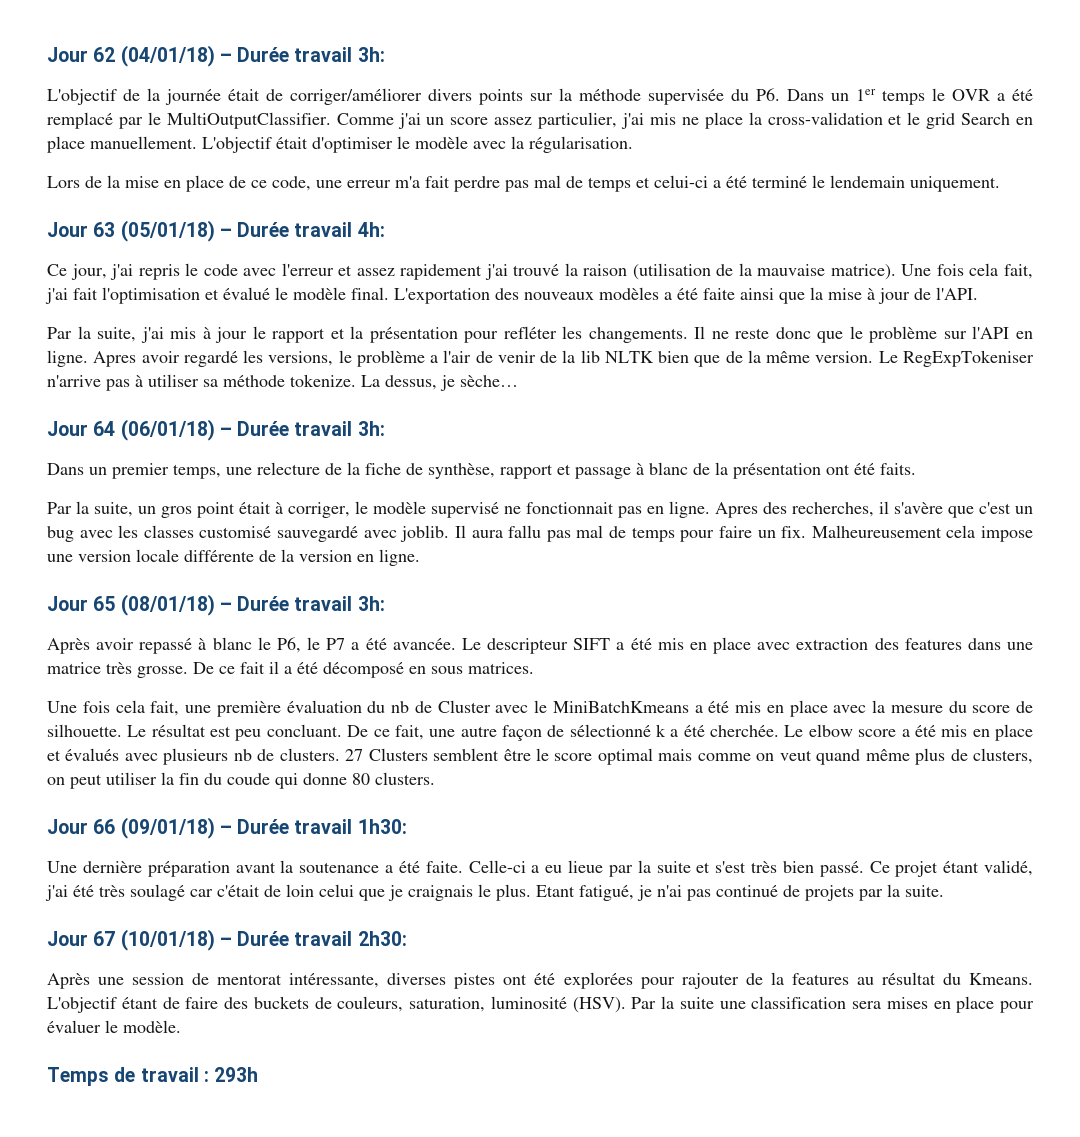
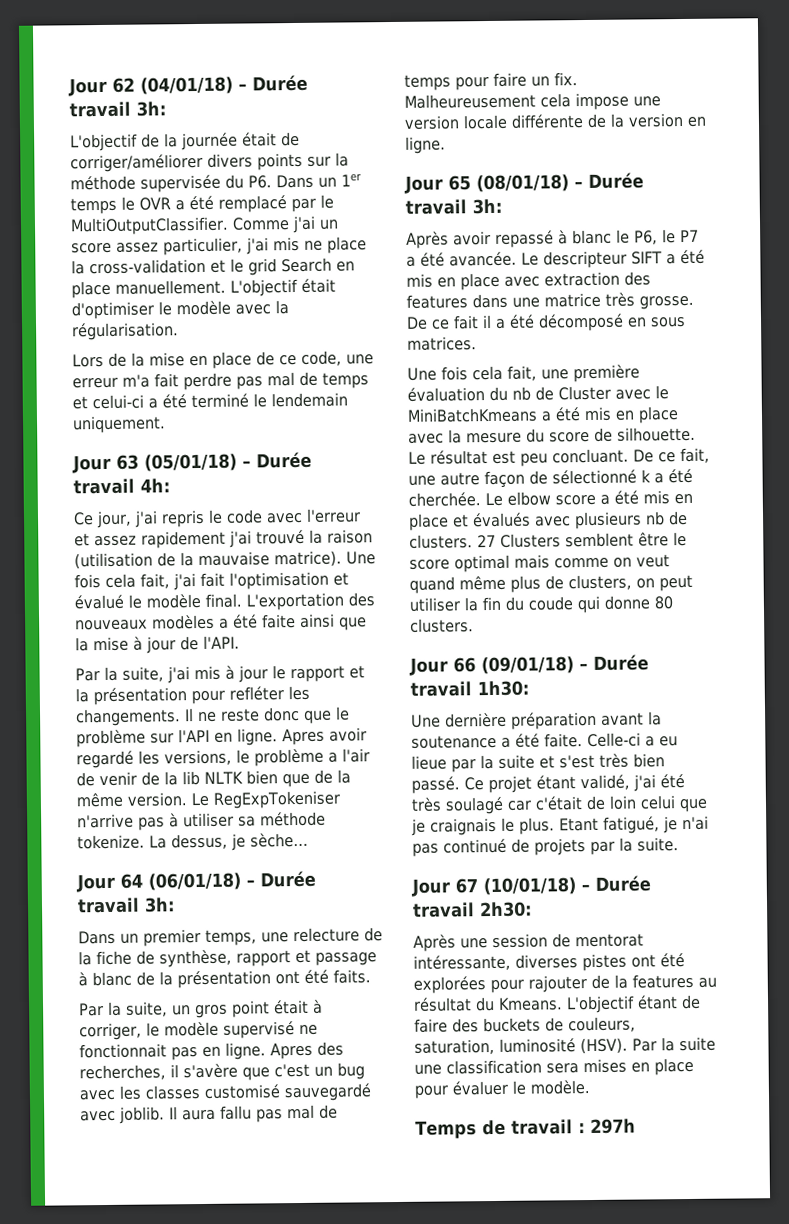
[214,1067,259,1082] 293h -> [589,1118,636,1135] 297h

